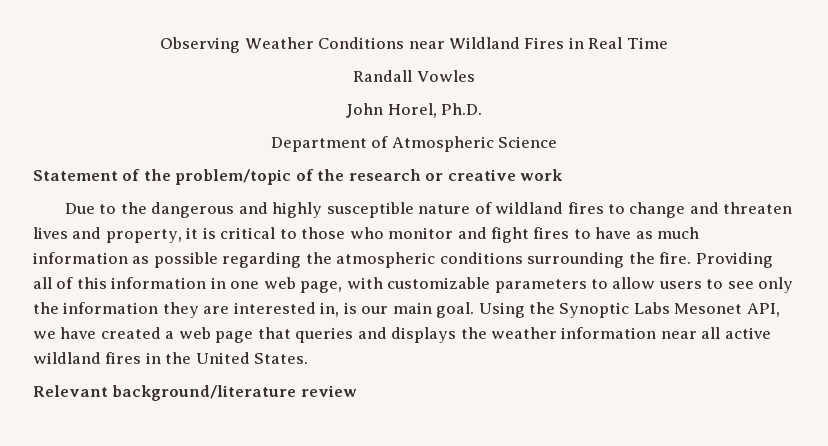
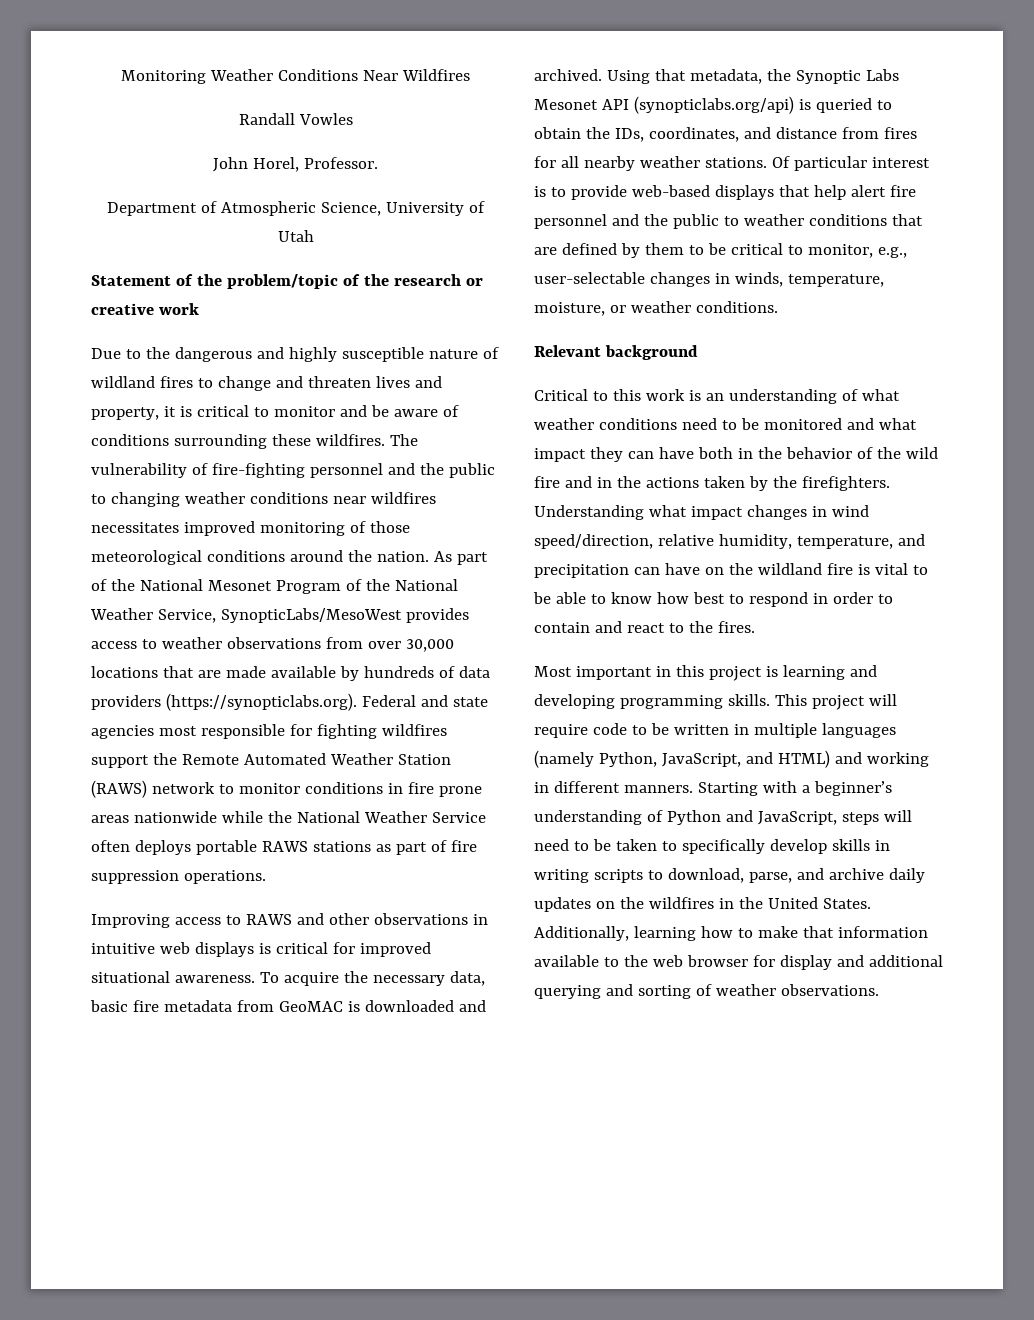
[160,37,241,53] Observing -> [121,70,207,84] Monitoring
[408,37,668,49] near Wildland Fires in Real Time -> [362,69,470,81] Near Wildfires
[440,103,482,115] Ph.D. -> [303,157,378,169] Professor.
[498,136,558,148] Science -> [320,201,485,216] [277,230,314,242] Science, University of Utah
[301,227,700,243] [33,252,773,268] [33,277,794,293] [33,302,780,318] [33,327,771,343] [33,352,309,364] [33,385,357,401] those who monitor and fight fires to have as much information as possible regarding the atmospheric conditions surrounding the fire. Providing all of this information in one web page, with customizable parameters to allow users to see only the information they are interested in, is our main goal. Using the Synoptic Labs Mesonet API, we have created a web page that queries and displays the weather information near all active wildland fires in the United States. // Relevant background/literature review -> [273,405,459,417] [91,434,418,449] [91,463,495,478] [91,492,436,507] [91,521,410,536] [91,550,488,565] [91,579,458,594] [90,608,469,623] [91,637,454,652] [91,666,490,681] [91,693,488,711] [91,724,447,739] [91,753,451,768] [91,780,482,798] [91,811,486,823] [91,840,477,855] [91,870,266,884] [91,913,488,928] [91,942,431,957] [91,971,485,986] [90,1000,486,1012] [534,69,899,84] [534,96,892,114] [534,127,917,142] [534,156,930,171] [534,185,916,200] [534,214,923,229] [534,243,907,258] [534,272,884,287] [534,301,778,316] [534,345,698,360] [534,389,900,404] [534,418,917,430] [534,447,938,462] [534,476,890,491] [534,505,869,520] [534,534,925,549] [534,563,928,578] [533,592,893,607] [534,621,755,633] [534,665,877,681] [534,694,897,710] [534,723,896,738] [534,750,929,768] [534,781,892,796] [534,810,912,825] [534,839,890,854] [534,868,925,883] [534,897,871,912] [534,926,928,941] [534,955,943,970] [534,984,879,999] monitor and be aware of conditions surrounding these wildfires. The vulnerability of fire-fighting personnel and the public to changing weather conditions near wildfires necessitates improved monitoring of those meteorological conditions around the nation. As part of the National Mesonet Program of the National Weather Service, SynopticLabs/MesoWest provides access to weather observations from over 30,000 locations that are made available by hundreds of data providers (https://synopticlabs.org). Federal and state agencies most responsible for fighting wildfires support the Remote Automated Weather Station (RAWS) network to monitor conditions in fire prone areas nationwide while the National Weather Service often deploys portable RAWS stations as part of fire suppression operations. // Improving access to RAWS and other observations in intuitive web displays is critical for improved situational awareness. To acquire the necessary data, basic fire metadata from GeoMAC is downloaded and archived. Using that metadata, the Synoptic Labs Mesonet API (synopticlabs.org/api) is queried to obtain the IDs, coordinates, and distance from fires for all nearby weather stations. Of particular interest is to provide web-based displays that help alert fire personnel and the public to weather conditions that are defined by them to be critical to monitor, e.g., user-selectable changes in winds, temperature, moisture, or weather conditions. // Relevant background // Critical to this work is an understanding of what weather conditions need to be monitored and what impact they can have both in the behavior of the wild fire and in the actions taken by the firefighters. Understanding what impact changes in wind speed/direction, relative humidity, temperature, and precipitation can have on the wildland fire is vital to be able to know how best to respond in order to contain and react to the fires. // Most important in this project is learning and developing programming skills. This project will require code to be written in multiple languages (namely Python, JavaScript, and HTML) and working in different manners. Starting with a beginner’s understanding of Python and JavaScript, steps will need to be taken to specifically develop skills in writing scripts to download, parse, and archive daily updates on the wildfires in the United States. Additionally, learning how to make that information available to the web browser for display and additional querying and sorting of weather observations.

